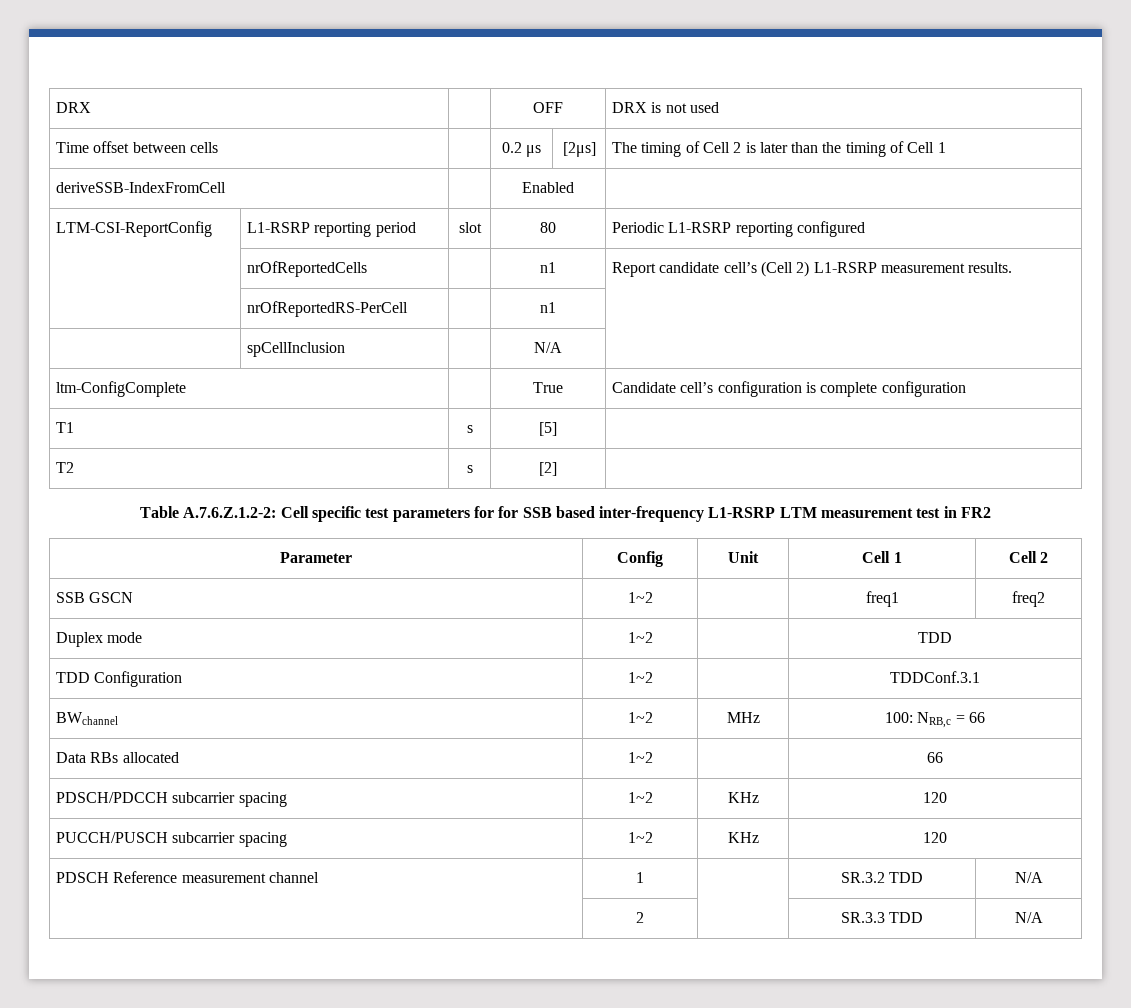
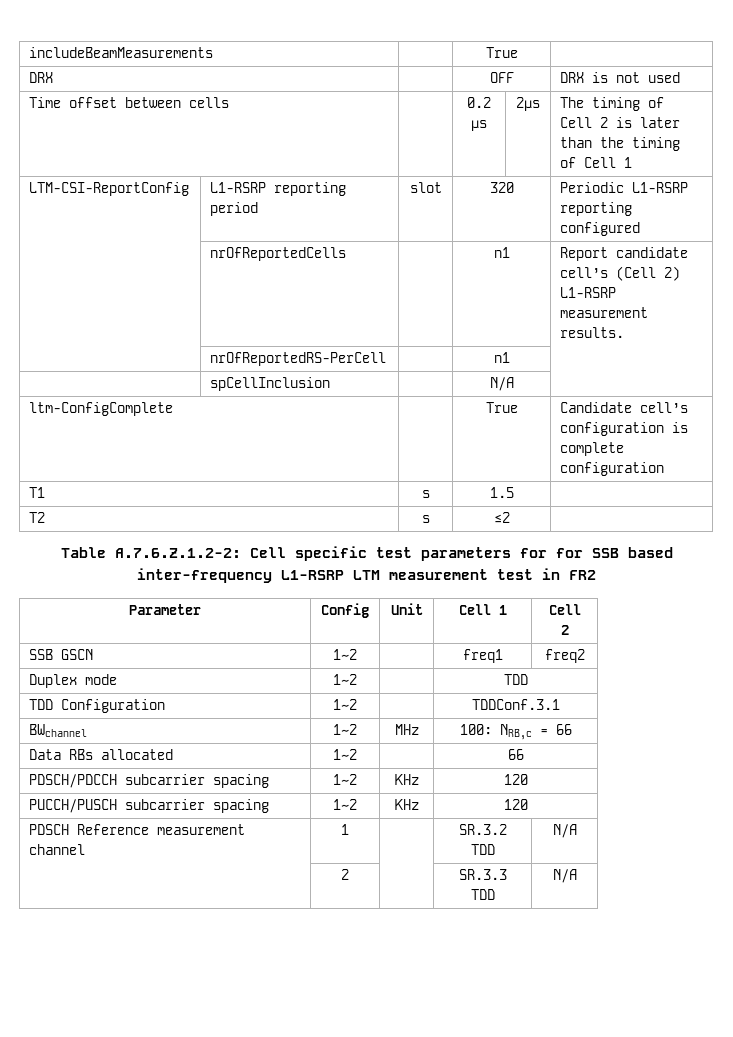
(55, 107) none -> [29,47,214,58] [485,47,518,58] includeBeamMeasurements | | True | //
[562,142,596,157] [2μs] -> [516,97,540,111] 2μs
[55,182,226,193] [522,182,574,193] // deriveSSB-IndexFromCell | | Enabled | -> (633, 162) none
[540,222,556,233] 80 -> [489,182,514,193] 320
[539,422,557,436] [5] -> [489,487,514,498] 1.5
[539,462,557,476] [2] -> [493,512,510,523] ≤2

